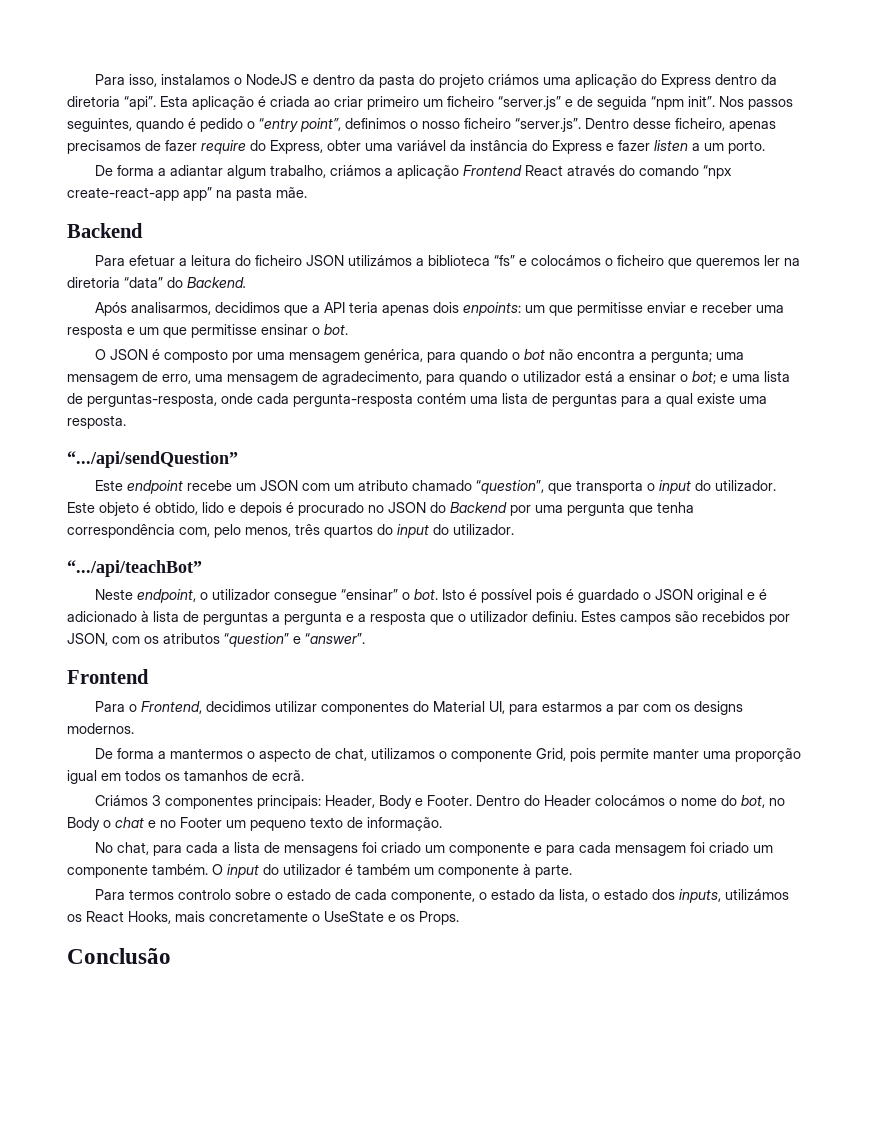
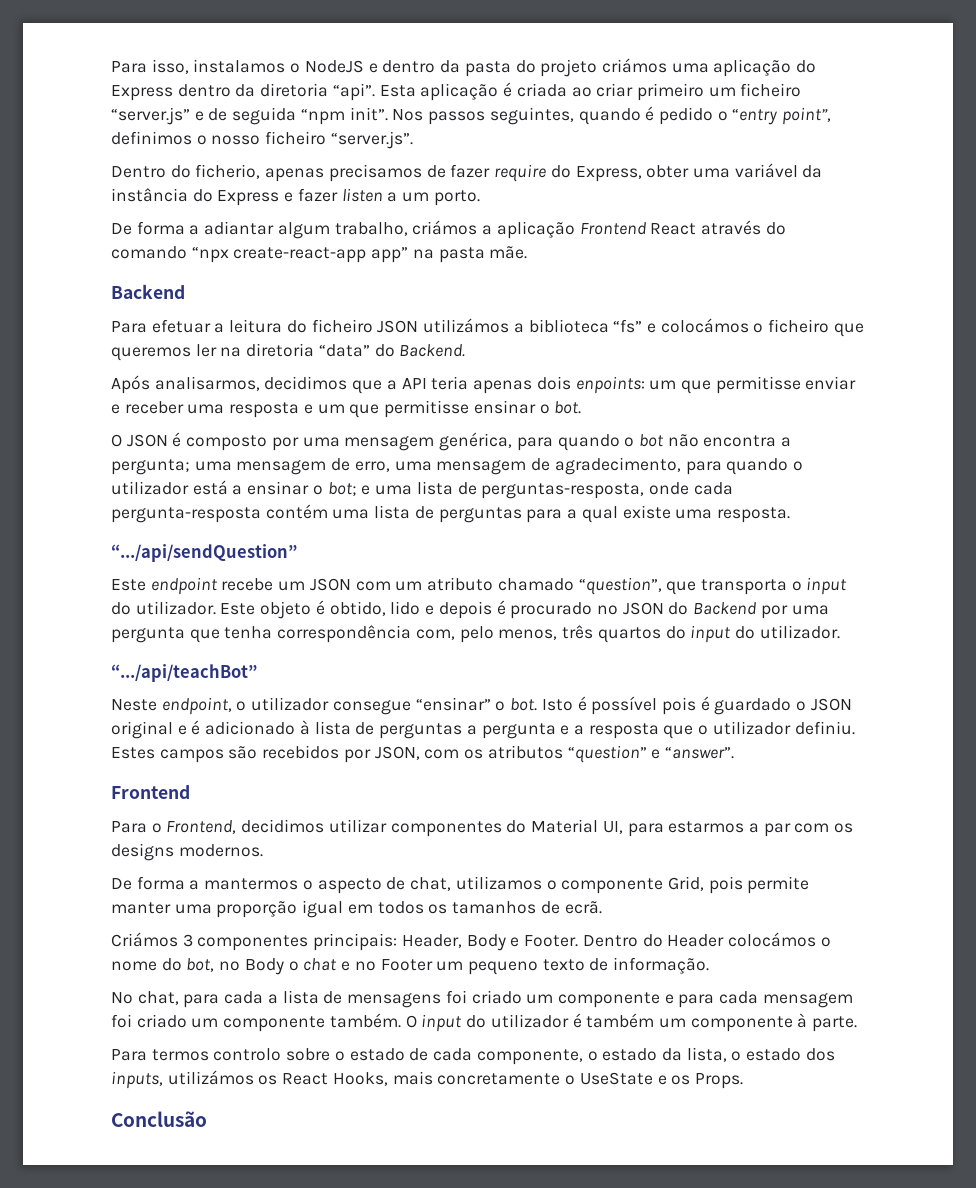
[585,118,725,131] Dentro desse ficheiro, -> [111,164,261,179] // Dentro do ficherio,

